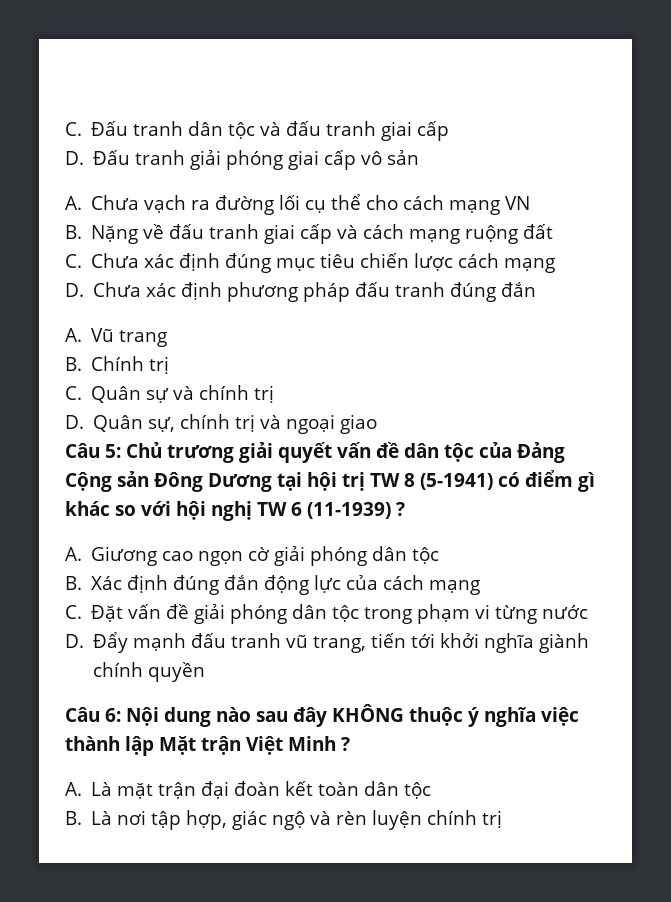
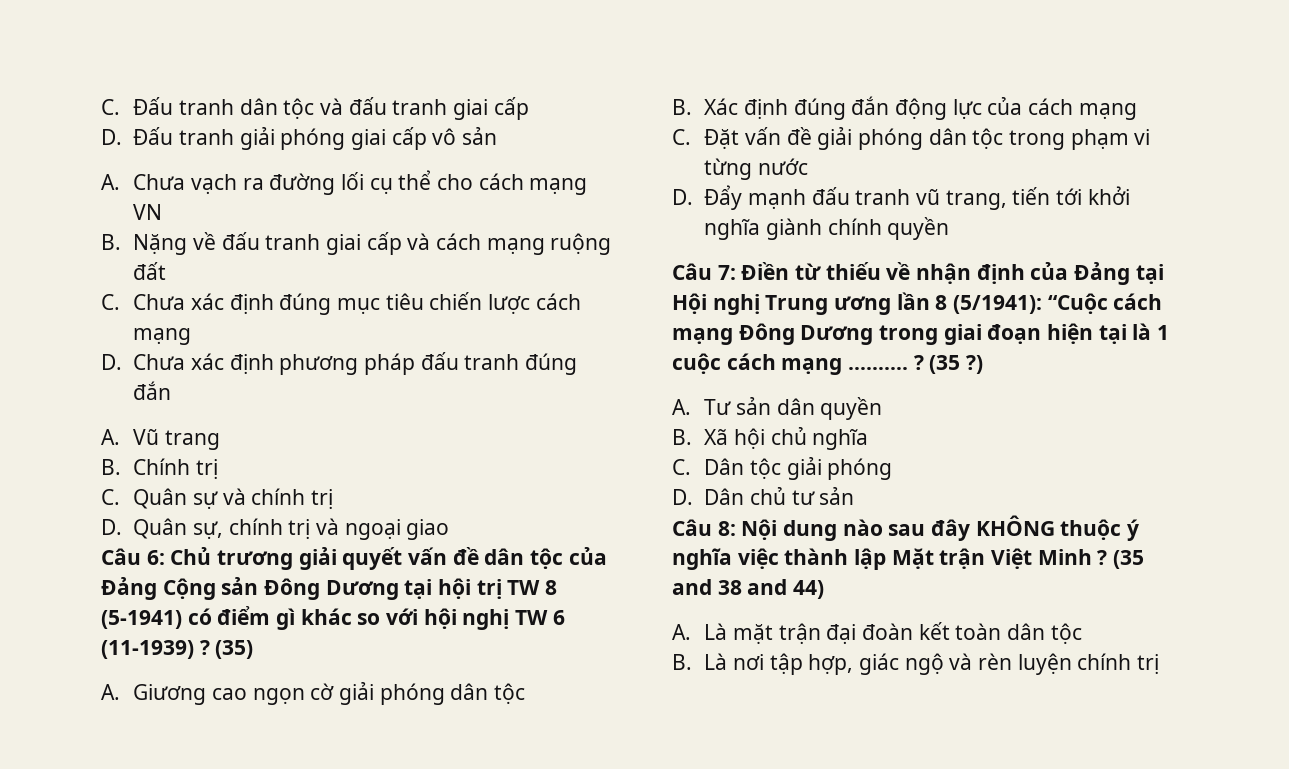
[105,444,121,458] 5: -> [146,550,165,565] 6:
(405, 509) none -> [215,640,254,659] (35)
[105,708,121,722] 6: -> [717,262,1164,285] [672,292,1163,315] [672,323,1170,345] [672,353,984,375] [672,397,883,420] [672,427,869,450] [672,457,893,480] [672,487,855,505] [672,519,736,536] 7: Điền từ thiếu về nhận định của Đảng tại Hội nghị Trung ương lần 8 (5/1941): “Cuộc cách mạng Đông Dương trong giai đoạn hiện tại là 1 cuộc cách mạng ………. ? (35 ?) // A. Tư sản dân quyền // B. Xã hội chủ nghĩa // C. Dân tộc giải phóng // D. Dân chủ tư sản // Câu 8:
(350, 744) none -> [1113,550,1145,569] [672,579,825,599] (35 and 38 and 44)

